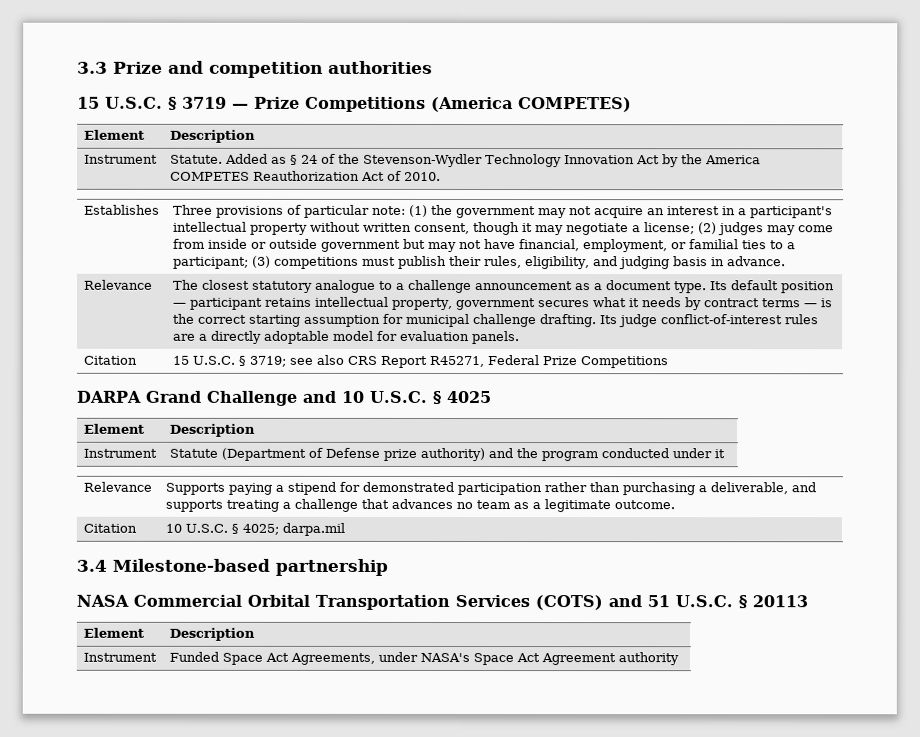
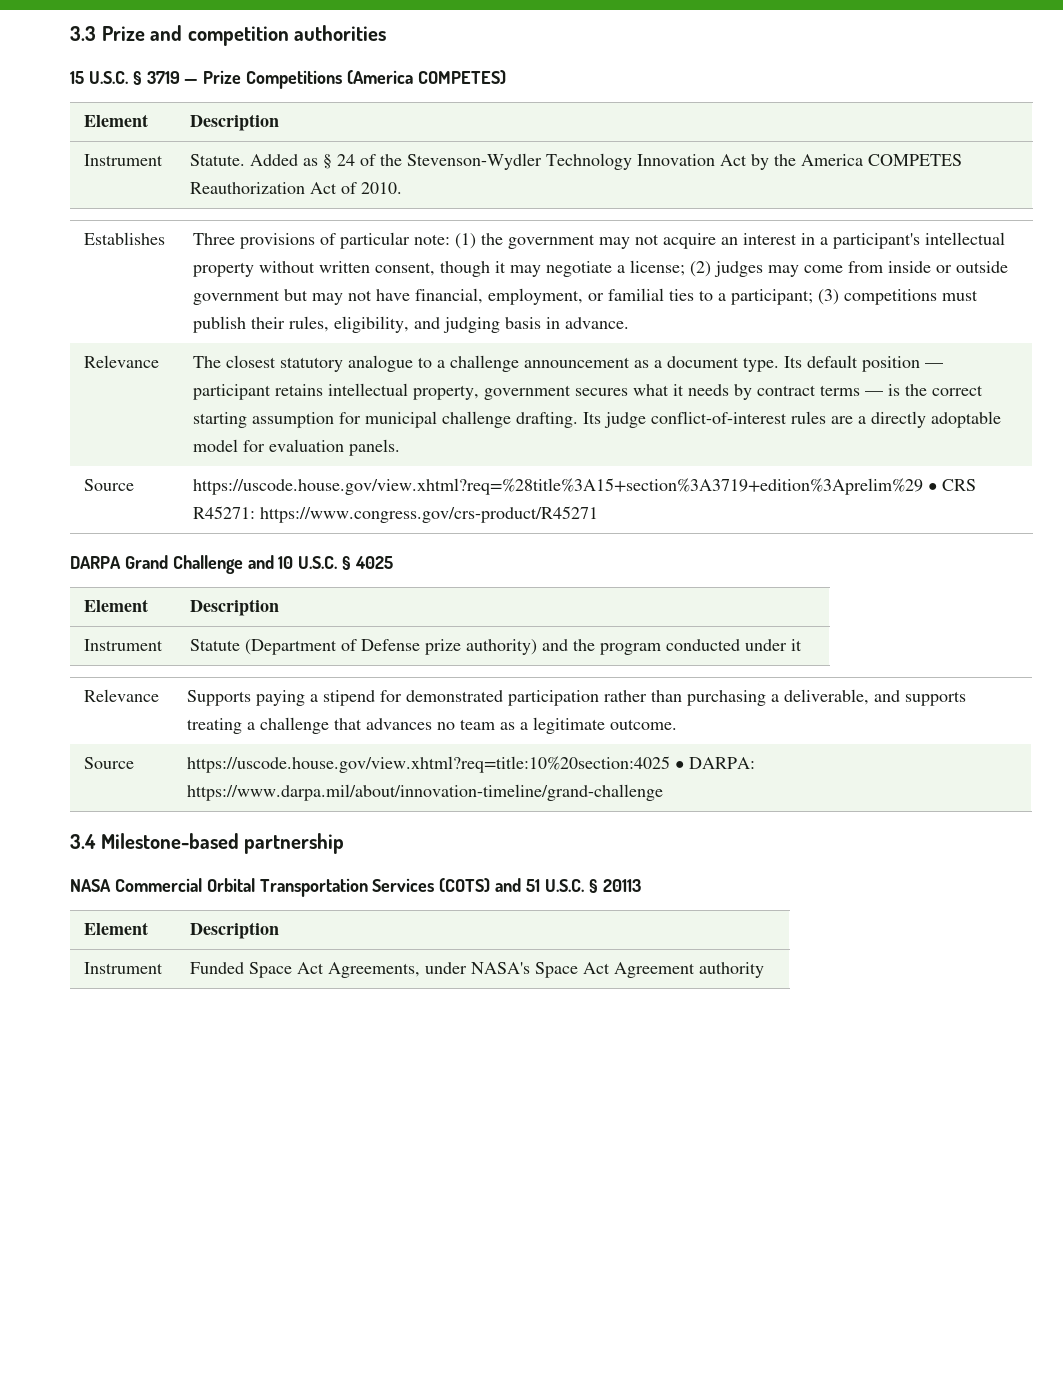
[83,355,138,365] [172,354,669,369] Citation | 15 U.S.C. § 3719; see also CRS Report R45271, Federal Prize Competitions -> [83,479,134,491] [192,478,976,495] [192,506,598,523] Source | https://uscode.house.gov/view.xhtml?req=%28title%3A15+section%3A3719+edition%3Aprelim%29 • CRS R45271: https://www.congress.gov/crs-product/R45271
[82,523,137,533] [164,522,345,536] Citation | 10 U.S.C. § 4025; darpa.mil -> [83,757,134,769] [186,756,755,773] [186,784,663,801] Source | https://uscode.house.gov/view.xhtml?req=title:10%20section:4025 • DARPA: https://www.darpa.mil/about/innovation-timeline/grand-challenge

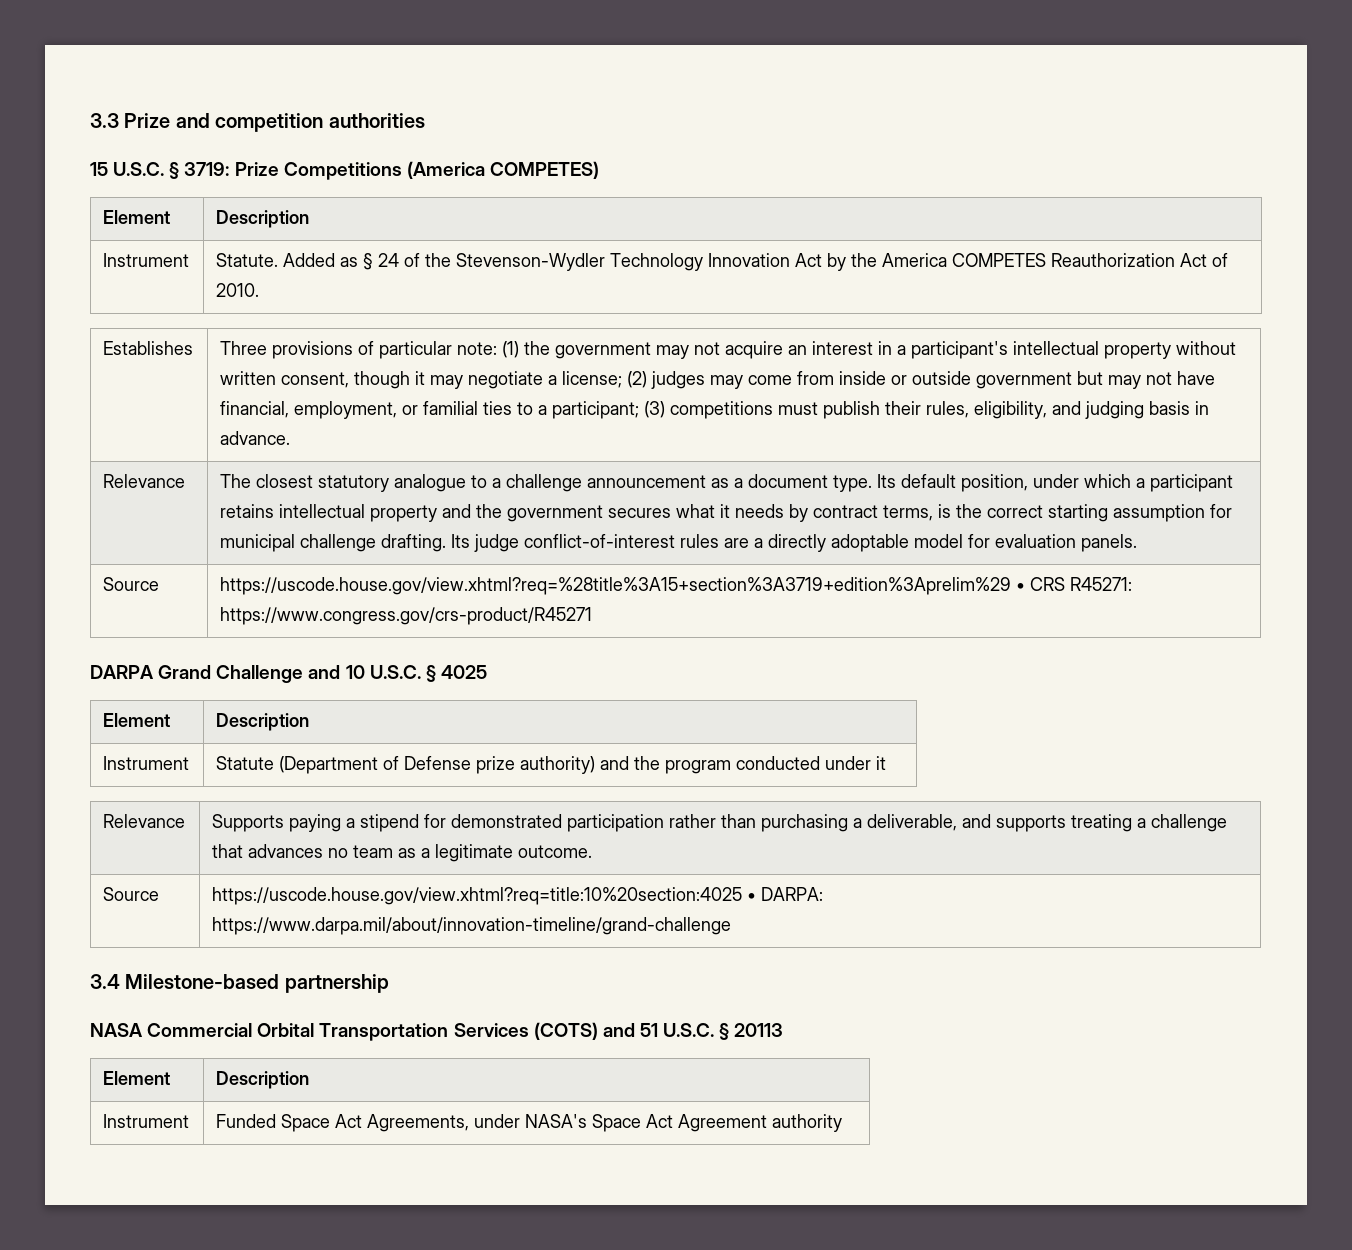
[146,71,199,84] 3719 — -> [184,162,230,176] 3719:
[861,356,943,372] [192,383,479,400] position — participant retains intellectual property, -> [961,474,1234,492] [220,504,503,522] position, under which a participant retains intellectual property and the
[819,385,883,396] terms — -> [883,505,934,521] terms,

